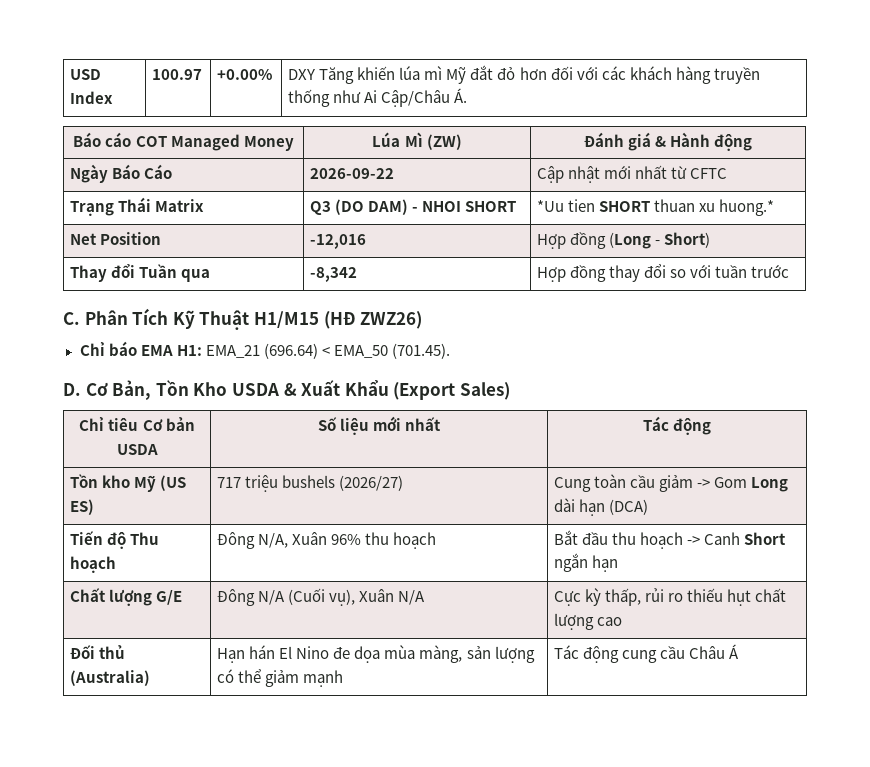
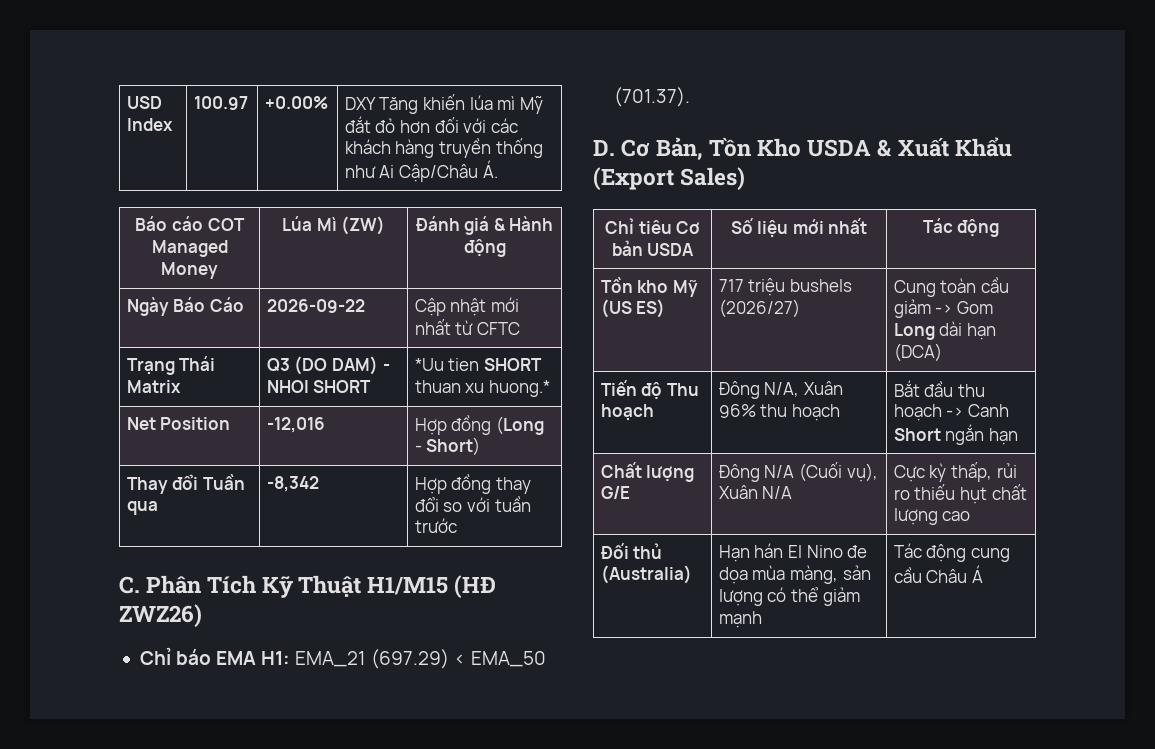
[263,343,318,359] (696.64) -> [370,649,449,669] (697.29)
[391,343,450,359] (701.45). -> [613,87,690,107] (701.37).

